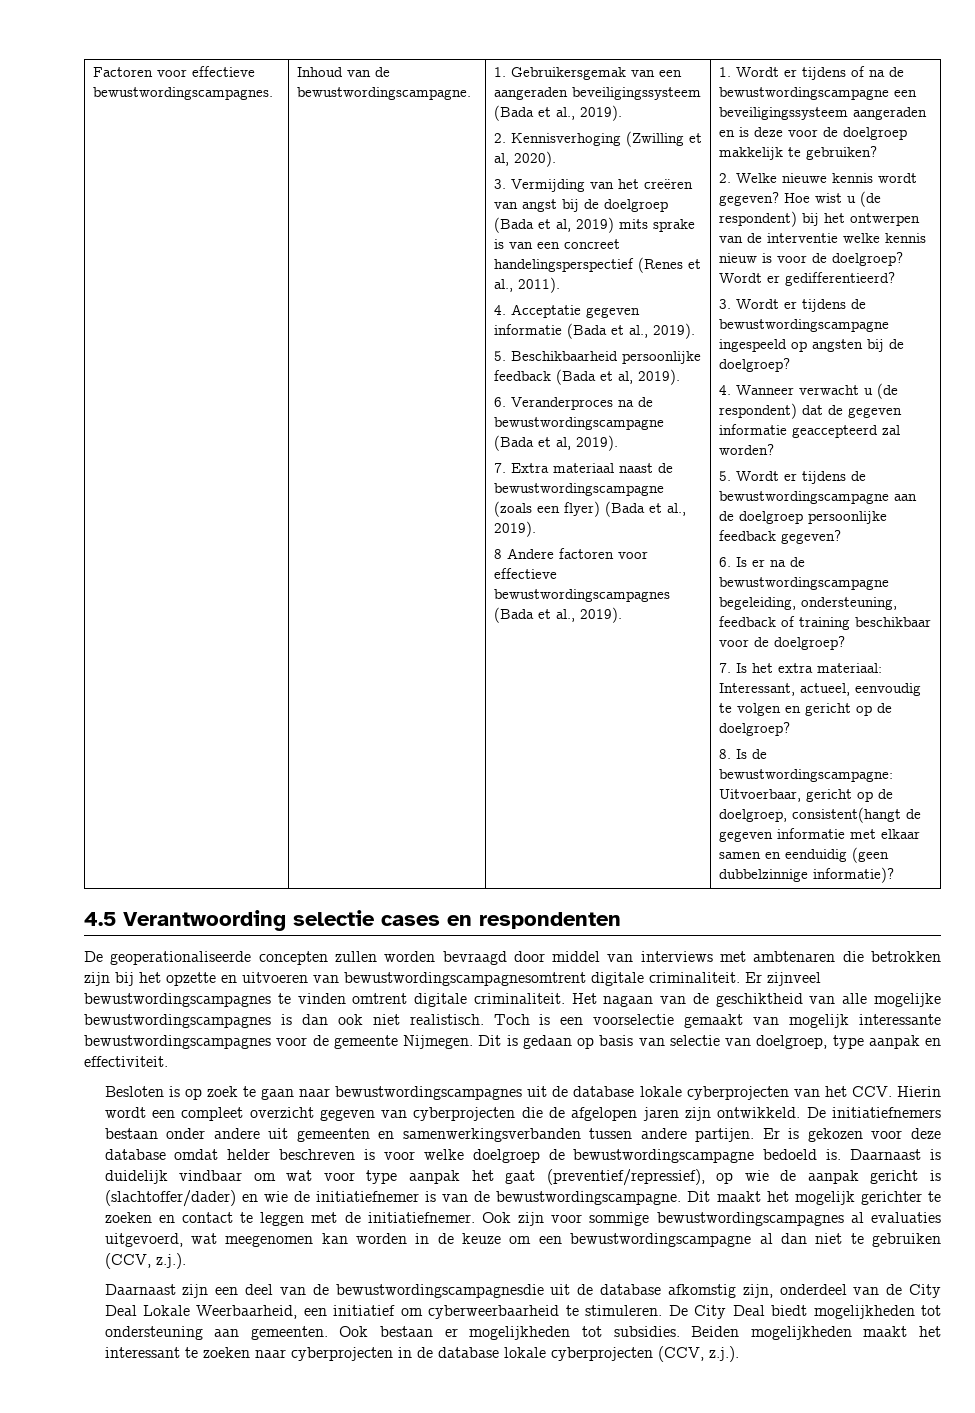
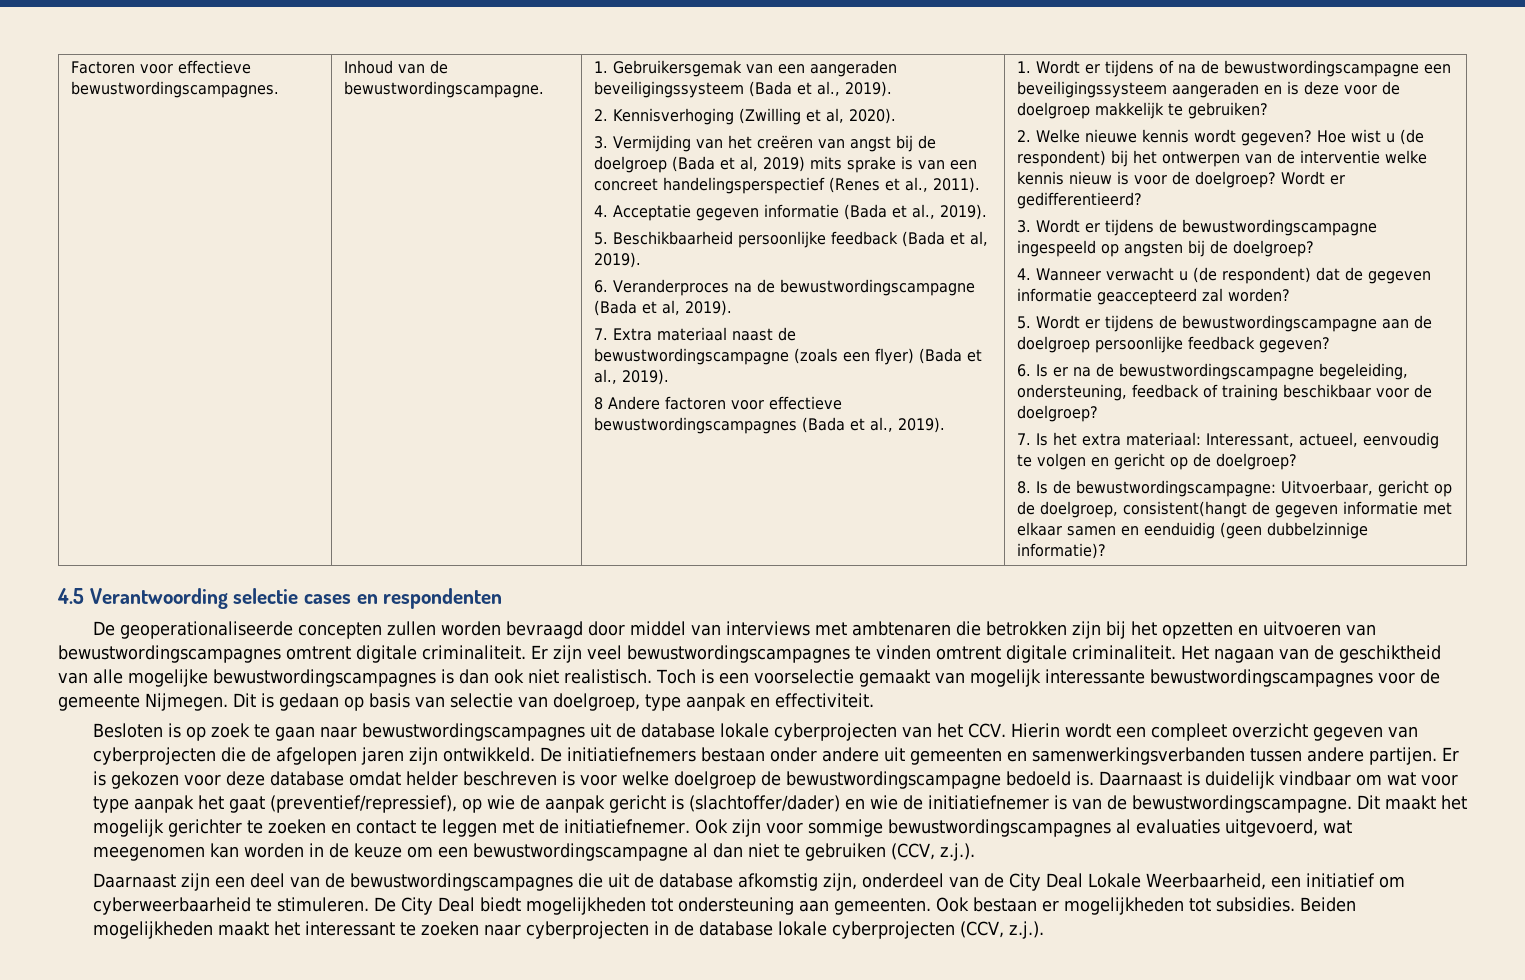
[166,972,216,986] opzette -> [1161,622,1233,639] opzetten
[344,972,586,986] bewustwordingscampagnesomtrent -> [58,645,351,663] bewustwordingscampagnes omtrent
[767,972,821,986] zijnveel -> [553,645,622,663] zijn veel
[335,1284,544,1298] bewustwordingscampagnesdie -> [349,873,603,891] bewustwordingscampagnes die

